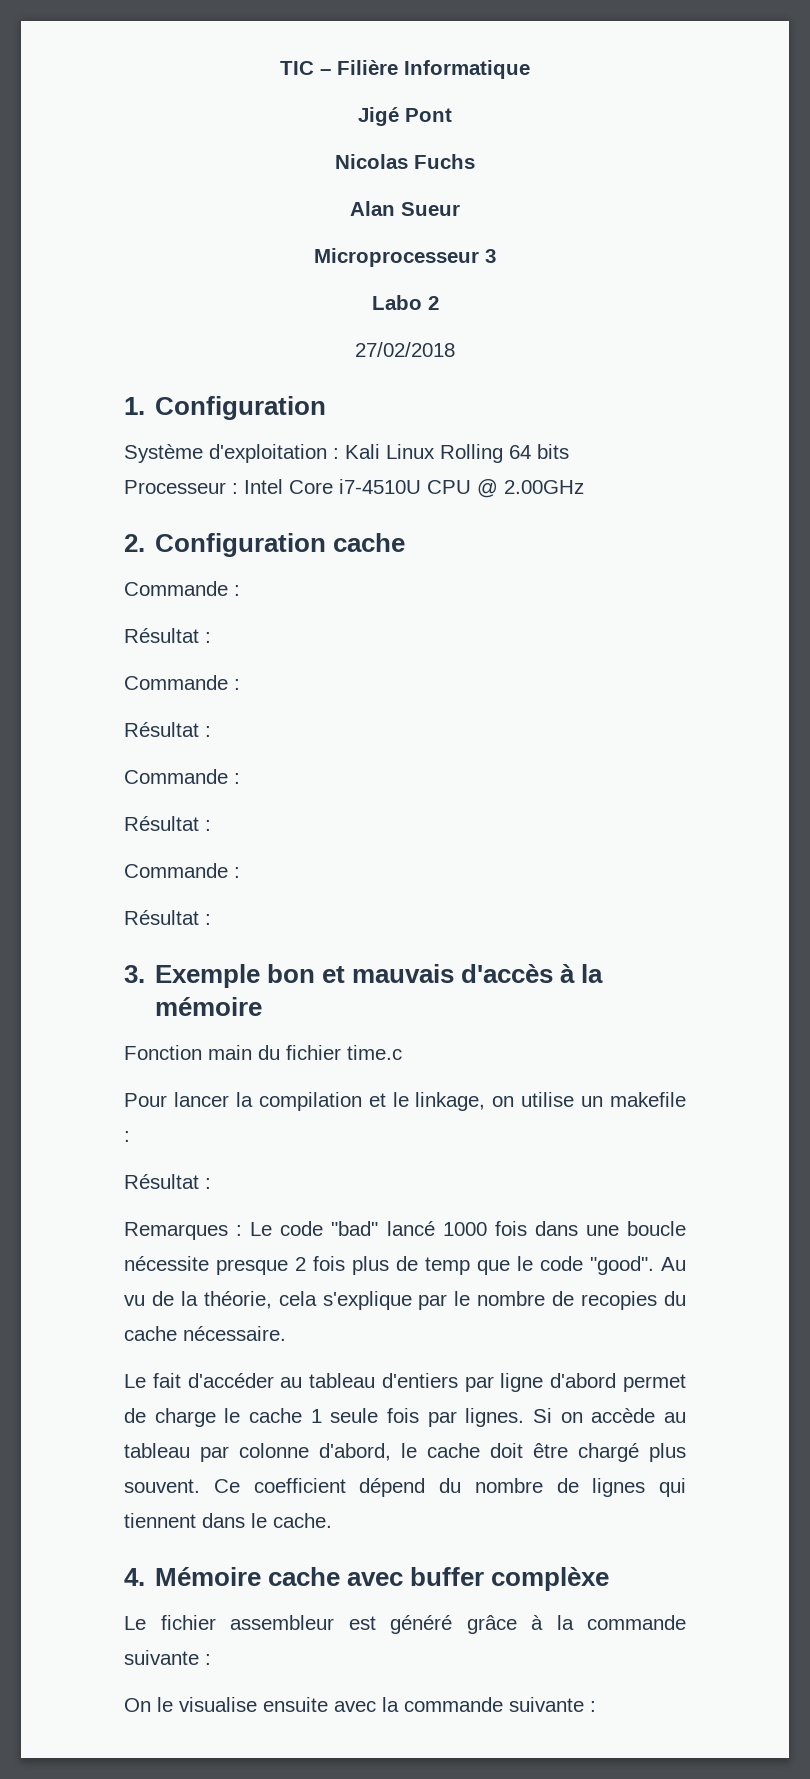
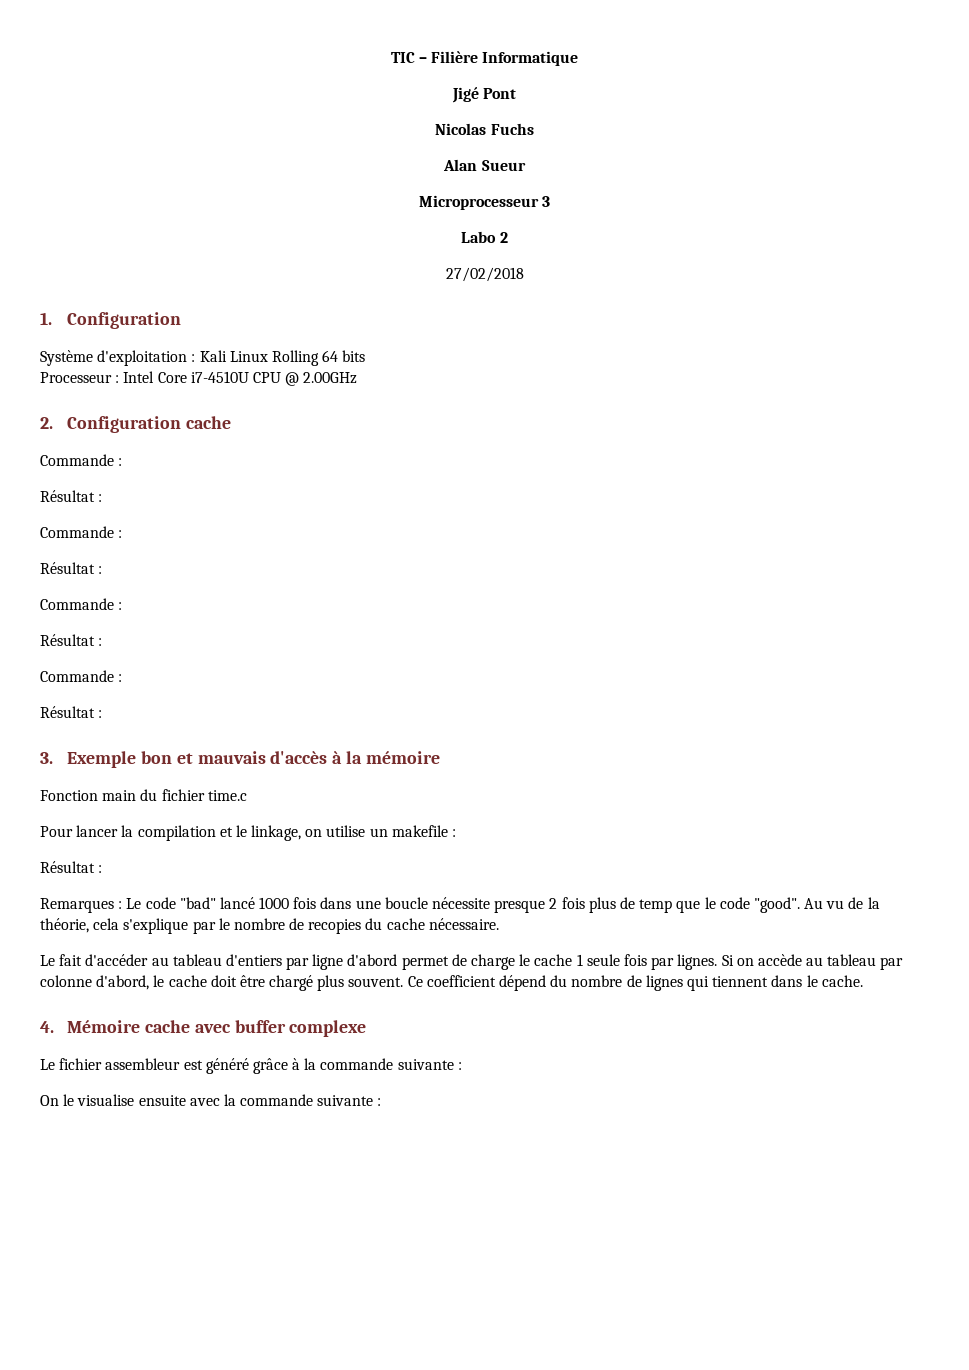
[491,1567,610,1591] complèxe -> [289,1020,367,1037] complexe

